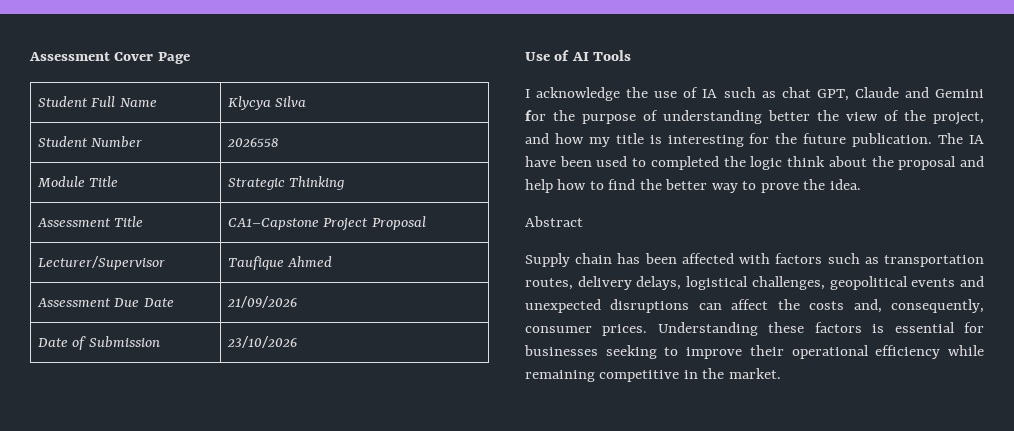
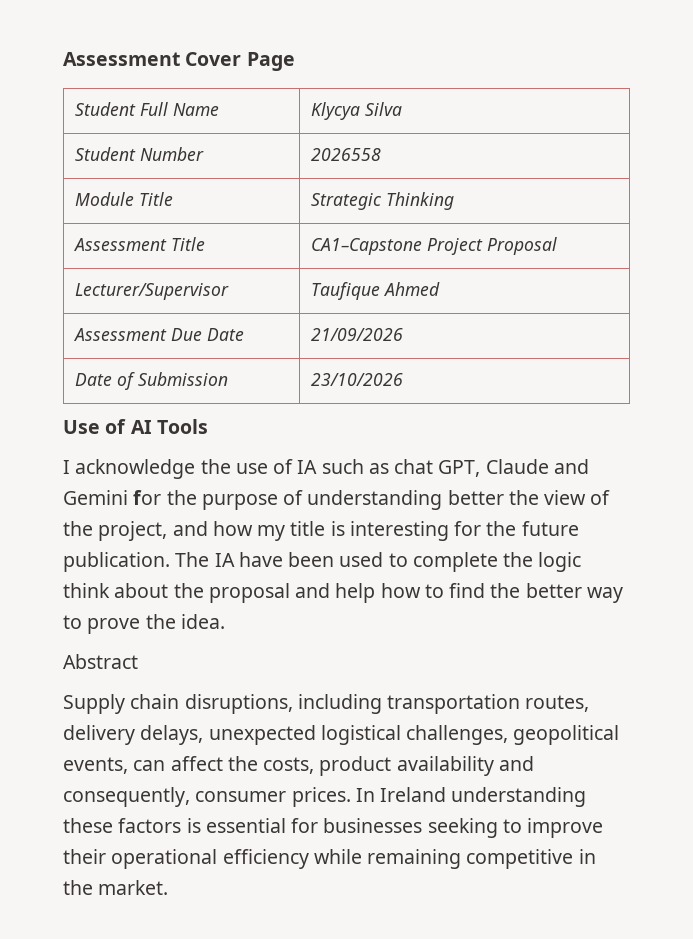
[650,156,719,170] completed -> [412,552,498,572] complete
[617,253,879,264] has been affected with factors such as -> [184,694,382,714] disruptions, including
(682, 283) none -> [208,725,316,745] unexpected
[911,276,984,287] [525,299,984,313] [525,322,758,336] events and unexpected disruptions can affect the costs and, consequently, consumer prices. Understanding -> [63,756,534,776] [63,787,587,807] events, can affect the costs, product availability and consequently, consumer prices. In Ireland understanding

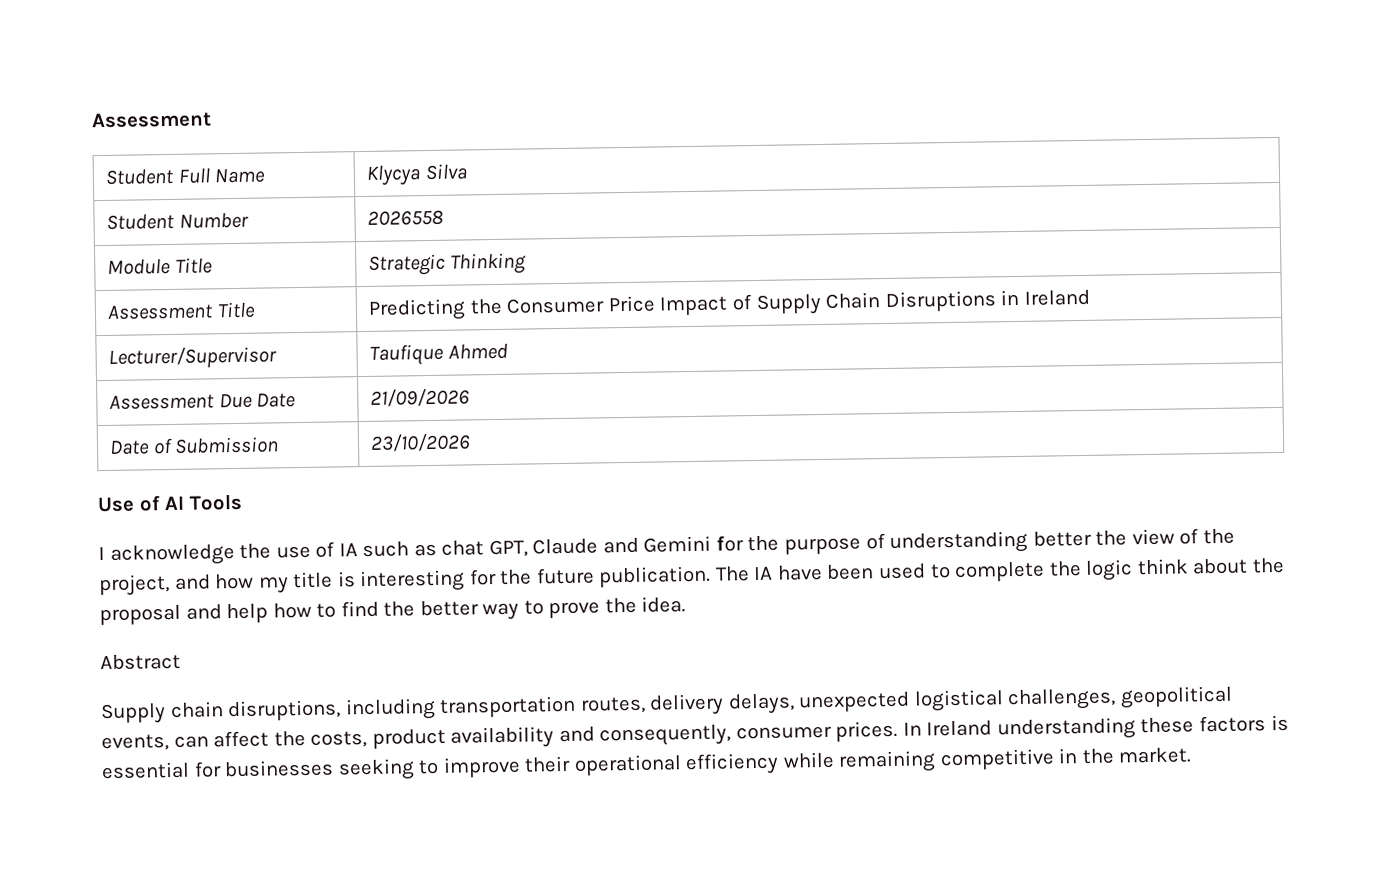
[63,52,295,71] Assessment Cover Page -> [91,111,212,129] Assessment
[310,237,557,255] CA1–Capstone Project Proposal -> [368,289,1090,321] Predicting the Consumer Price Impact of Supply Chain Disruptions in Ireland

